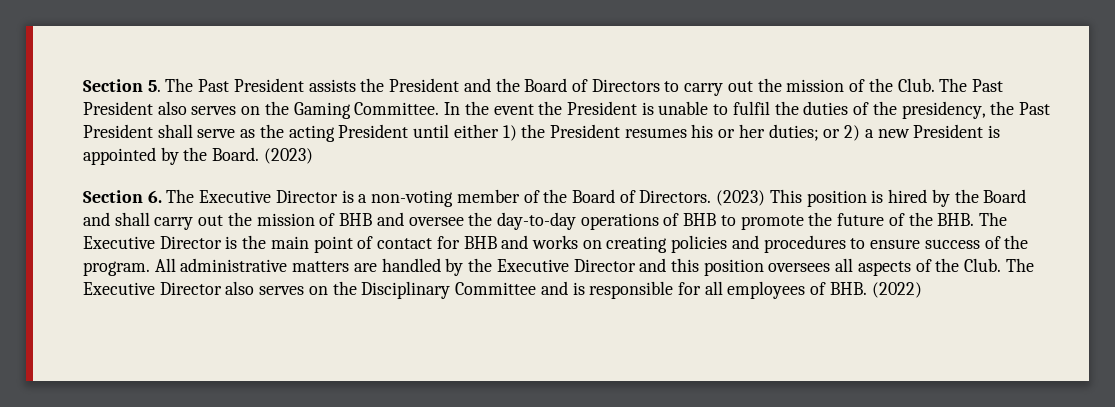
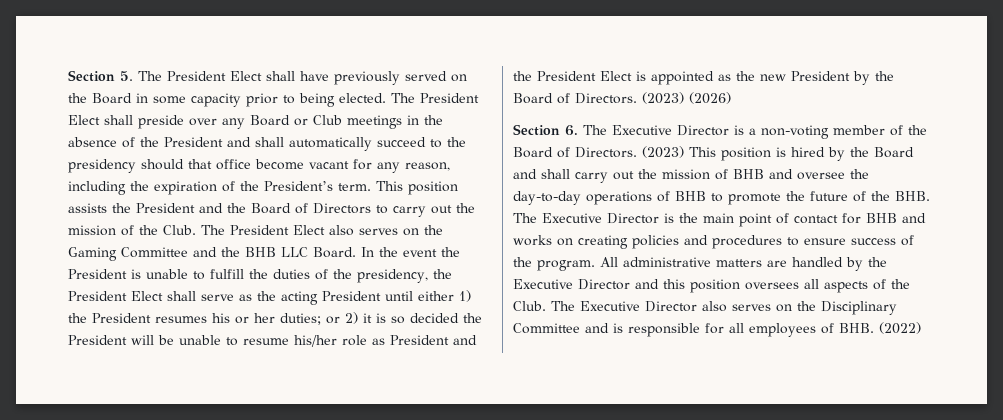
[198,78,304,92] Past President -> [167,71,467,85] [68,93,479,107] [68,115,443,129] [68,137,466,151] [68,159,450,173] [68,181,458,195] President Elect shall have previously served on the Board in some capacity prior to being elected. The President Elect shall preside over any Board or Club meetings in the absence of the President and shall automatically succeed to the presidency should that office become vacant for any reason, including the expiration of the President’s term. This position
[971,79,1003,92] [83,101,153,115] Past President -> [230,225,325,235] President Elect
[354,102,440,115] Committee. -> [121,247,356,258] Committee and the BHB LLC Board.
[732,101,770,115] fulfil -> [210,269,244,279] fulfill
[1018,102,1050,115] [83,124,153,138] Past President -> [68,291,163,301] President Elect
[864,124,1000,138] [83,147,313,165] a new President is appointed by the Board. (2023) -> [363,313,482,324] [68,335,477,347] [513,71,894,85] [513,92,731,104] it is so decided the President will be unable to resume his/her role as President and the President Elect is appointed as the new President by the Board of Directors. (2023) (2026)

